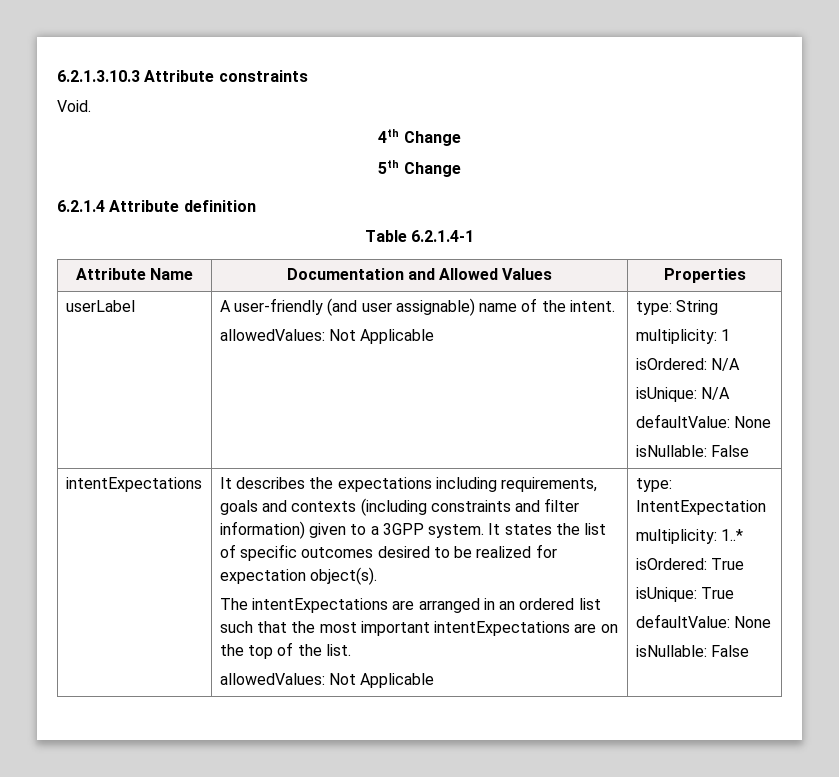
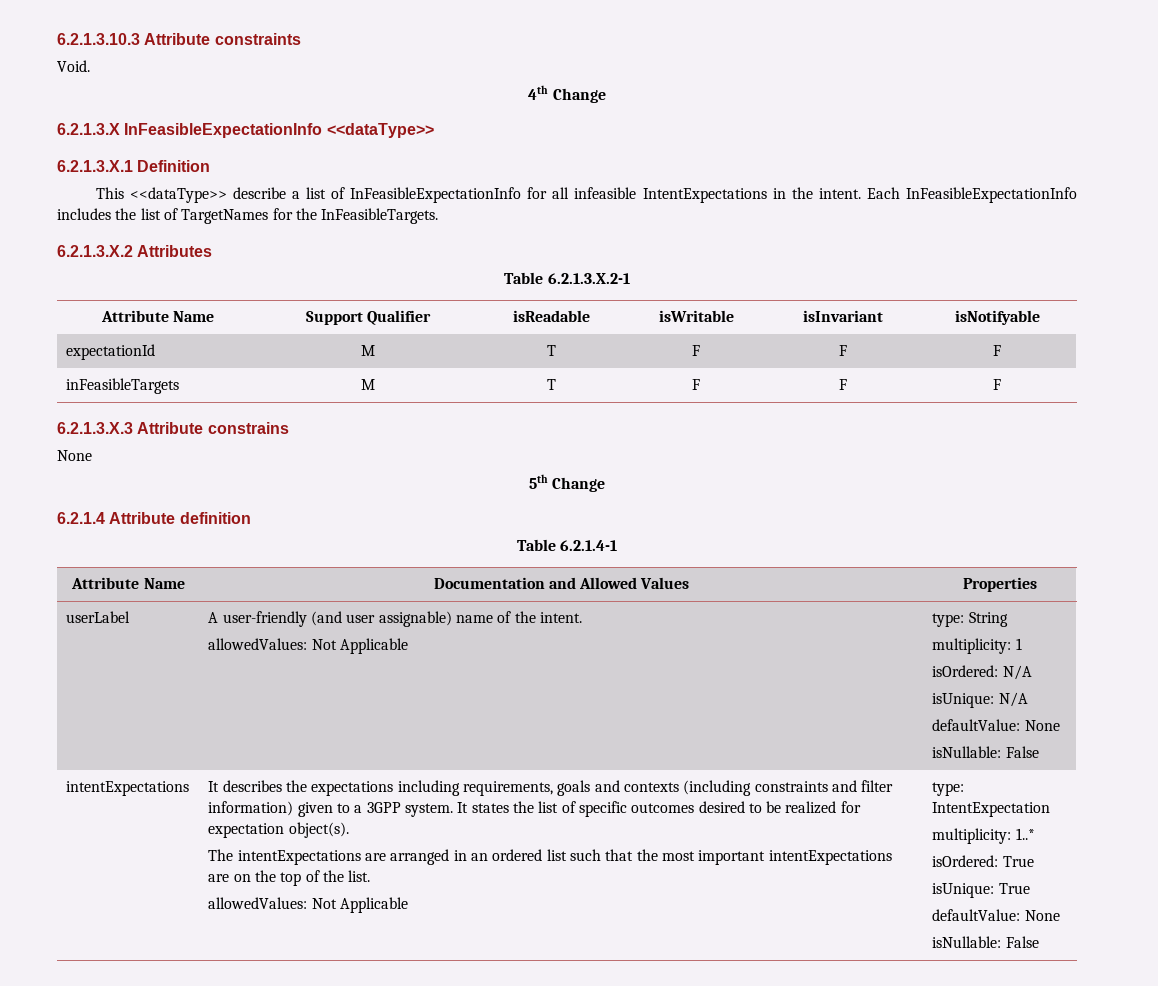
(461, 138) none -> [57,123,434,138] [57,160,211,172] [95,187,1077,203] [57,208,439,224] [57,245,213,257] [504,272,630,284] [100,310,215,322] [305,310,432,325] [512,310,590,322] [658,310,734,322] [802,310,883,322] [954,310,1040,325] [66,344,156,360] [361,345,375,356] [546,345,556,356] [692,345,700,356] [838,345,847,356] [993,345,1001,356] [66,378,180,394] [361,379,375,390] [546,379,556,390] [692,379,700,390] [838,379,847,390] [993,379,1001,390] [57,422,289,434] [57,450,92,461] // 6.2.1.3.X InFeasibleExpectationInfo <<dataType>> // 6.2.1.3.X.1 Definition // This <<dataType>> describe a list of InFeasibleExpectationInfo for all infeasible IntentExpectations in the intent. Each InFeasibleExpectationInfo includes the list of TargetNames for the InFeasibleTargets. // 6.2.1.3.X.2 Attributes // Table 6.2.1.3.X.2-1 // Attribute Name | Support Qualifier | isReadable | isWritable | isInvariant | isNotifyable // expectationId | M | T | F | F | F // inFeasibleTargets | M | T | F | F | F // 6.2.1.3.X.3 Attribute constrains // None

